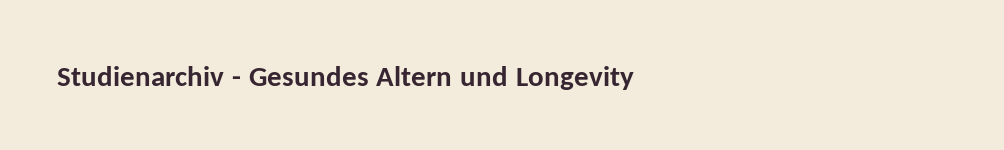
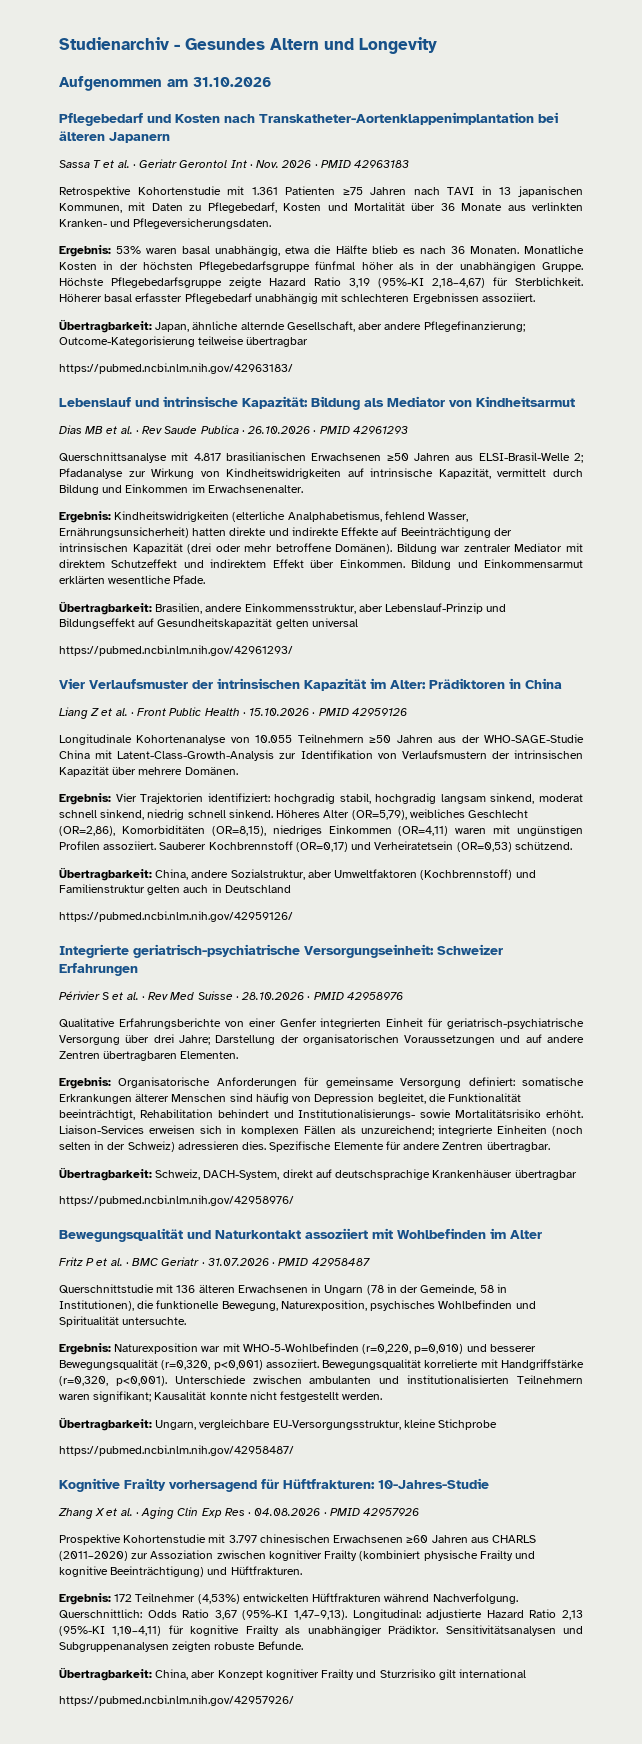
(635, 78) none -> [59,76,271,91] [59,112,558,126] [59,131,170,143] [59,159,410,168] [59,186,584,197] [59,202,584,213] [59,218,272,229] [59,245,585,257] [59,261,583,272] [59,277,583,288] [59,293,535,304] [59,319,525,333] [59,336,309,347] [59,363,293,374] [59,396,575,410] [59,425,408,434] [59,452,583,463] [59,468,583,479] [59,484,303,495] [59,511,469,523] [59,527,512,538] [59,543,583,554] [59,559,584,570] [59,575,206,584] [59,601,507,615] [59,618,358,629] [59,645,293,656] [59,678,562,691] [59,707,407,719] [59,734,585,745] [59,750,583,761] [59,766,238,777] [59,793,583,805] [59,809,529,820] [59,825,583,836] [59,841,572,852] [59,867,536,881] [59,884,291,895] [59,911,293,922] [59,944,503,958] [59,963,138,976] [59,991,403,1000] [59,1018,584,1029] [59,1034,584,1045] [59,1051,239,1061] [59,1077,585,1089] [59,1093,522,1104] [59,1109,584,1120] [59,1125,584,1136] [59,1141,550,1152] [59,1167,577,1181] [59,1195,294,1206] [59,1228,542,1242] [59,1257,370,1266] [59,1284,507,1295] [59,1300,536,1311] [59,1316,187,1327] [59,1343,536,1355] [59,1359,584,1370] [59,1375,583,1386] [59,1391,383,1402] [59,1417,498,1431] [59,1445,294,1456] [59,1478,489,1492] [58,1507,420,1519] [59,1534,537,1545] [59,1550,536,1561] [59,1566,302,1577] [59,1593,518,1605] [59,1609,584,1620] [59,1625,583,1636] [59,1641,303,1652] [59,1667,527,1681] [59,1695,294,1706] // Aufgenommen am 31.10.2026 // Pflegebedarf und Kosten nach Transkatheter-Aortenklappenimplantation bei älteren Japanern // Sassa T et al. · Geriatr Gerontol Int · Nov. 2026 · PMID 42963183 // Retrospektive Kohortenstudie mit 1.361 Patienten ≥75 Jahren nach TAVI in 13 japanischen Kommunen, mit Daten zu Pflegebedarf, Kosten und Mortalität über 36 Monate aus verlinkten Kranken- und Pflegeversicherungsdaten. // Ergebnis: 53% waren basal unabhängig, etwa die Hälfte blieb es nach 36 Monaten. Monatliche Kosten in der höchsten Pflegebedarfsgruppe fünfmal höher als in der unabhängigen Gruppe. Höchste Pflegebedarfsgruppe zeigte Hazard Ratio 3,19 (95%-KI 2,18–4,67) für Sterblichkeit. Höherer basal erfasster Pflegebedarf unabhängig mit schlechteren Ergebnissen assoziiert. // Übertragbarkeit: Japan, ähnliche alternde Gesellschaft, aber andere Pflegefinanzierung; Outcome-Kategorisierung teilweise übertragbar // https://pubmed.ncbi.nlm.nih.gov/42963183/ // Lebenslauf und intrinsische Kapazität: Bildung als Mediator von Kindheitsarmut // Dias MB et al. · Rev Saude Publica · 26.10.2026 · PMID 42961293 // Querschnittsanalyse mit 4.817 brasilianischen Erwachsenen ≥50 Jahren aus ELSI-Brasil-Welle 2; Pfadanalyse zur Wirkung von Kindheitswidrigkeiten auf intrinsische Kapazität, vermittelt durch Bildung und Einkommen im Erwachsenenalter. // Ergebnis: Kindheitswidrigkeiten (elterliche Analphabetismus, fehlend Wasser, Ernährungsunsicherheit) hatten direkte und indirekte Effekte auf Beeinträchtigung der intrinsischen Kapazität (drei oder mehr betroffene Domänen). Bildung war zentraler Mediator mit direktem Schutzeffekt und indirektem Effekt über Einkommen. Bildung und Einkommensarmut erklärten wesentliche Pfade. // Übertragbarkeit: Brasilien, andere Einkommensstruktur, aber Lebenslauf-Prinzip und Bildungseffekt auf Gesundheitskapazität gelten universal // https://pubmed.ncbi.nlm.nih.gov/42961293/ // Vier Verlaufsmuster der intrinsischen Kapazität im Alter: Prädiktoren in China // Liang Z et al. · Front Public Health · 15.10.2026 · PMID 42959126 // Longitudinale Kohortenanalyse von 10.055 Teilnehmern ≥50 Jahren aus der WHO-SAGE-Studie China mit Latent-Class-Growth-Analysis zur Identifikation von Verlaufsmustern der intrinsischen Kapazität über mehrere Domänen. // Ergebnis: Vier Trajektorien identifiziert: hochgradig stabil, hochgradig langsam sinkend, moderat schnell sinkend, niedrig schnell sinkend. Höheres Alter (OR=5,79), weibliches Geschlecht (OR=2,86), Komorbiditäten (OR=8,15), niedriges Einkommen (OR=4,11) waren mit ungünstigen Profilen assoziiert. Sauberer Kochbrennstoff (OR=0,17) und Verheiratetsein (OR=0,53) schützend. // Übertragbarkeit: China, andere Sozialstruktur, aber Umweltfaktoren (Kochbrennstoff) und Familienstruktur gelten auch in Deutschland // https://pubmed.ncbi.nlm.nih.gov/42959126/ // Integrierte geriatrisch-psychiatrische Versorgungseinheit: Schweizer Erfahrungen // Périvier S et al. · Rev Med Suisse · 28.10.2026 · PMID 42958976 // Qualitative Erfahrungsberichte von einer Genfer integrierten Einheit für geriatrisch-psychiatrische Versorgung über drei Jahre; Darstellung der organisatorischen Voraussetzungen und auf andere Zentren übertragbaren Elementen. // Ergebnis: Organisatorische Anforderungen für gemeinsame Versorgung definiert: somatische Erkrankungen älterer Menschen sind häufig von Depression begleitet, die Funktionalität beeinträchtigt, Rehabilitation behindert und Institutionalisierungs- sowie Mortalitätsrisiko erhöht. Liaison-Services erweisen sich in komplexen Fällen als unzureichend; integrierte Einheiten (noch selten in der Schweiz) adressieren dies. Spezifische Elemente für andere Zentren übertragbar. // Übertragbarkeit: Schweiz, DACH-System, direkt auf deutschsprachige Krankenhäuser übertragbar // https://pubmed.ncbi.nlm.nih.gov/42958976/ // Bewegungsqualität und Naturkontakt assoziiert mit Wohlbefinden im Alter // Fritz P et al. · BMC Geriatr · 31.07.2026 · PMID 42958487 // Querschnittstudie mit 136 älteren Erwachsenen in Ungarn (78 in der Gemeinde, 58 in Institutionen), die funktionelle Bewegung, Naturexposition, psychisches Wohlbefinden und Spiritualität untersuchte. // Ergebnis: Naturexposition war mit WHO-5-Wohlbefinden (r=0,220, p=0,010) und besserer Bewegungsqualität (r=0,320, p<0,001) assoziiert. Bewegungsqualität korrelierte mit Handgriffstärke (r=0,320, p<0,001). Unterschiede zwischen ambulanten und institutionalisierten Teilnehmern waren signifikant; Kausalität konnte nicht festgestellt werden. // Übertragbarkeit: Ungarn, vergleichbare EU-Versorgungsstruktur, kleine Stichprobe // https://pubmed.ncbi.nlm.nih.gov/42958487/ // Kognitive Frailty vorhersagend für Hüftfrakturen: 10-Jahres-Studie // Zhang X et al. · Aging Clin Exp Res · 04.08.2026 · PMID 42957926 // Prospektive Kohortenstudie mit 3.797 chinesischen Erwachsenen ≥60 Jahren aus CHARLS (2011–2020) zur Assoziation zwischen kognitiver Frailty (kombiniert physische Frailty und kognitive Beeinträchtigung) und Hüftfrakturen. // Ergebnis: 172 Teilnehmer (4,53%) entwickelten Hüftfrakturen während Nachverfolgung. Querschnittlich: Odds Ratio 3,67 (95%-KI 1,47–9,13). Longitudinal: adjustierte Hazard Ratio 2,13 (95%-KI 1,10–4,11) für kognitive Frailty als unabhängiger Prädiktor. Sensitivitätsanalysen und Subgruppenanalysen zeigten robuste Befunde. // Übertragbarkeit: China, aber Konzept kognitiver Frailty und Sturzrisiko gilt international // https://pubmed.ncbi.nlm.nih.gov/42957926/

